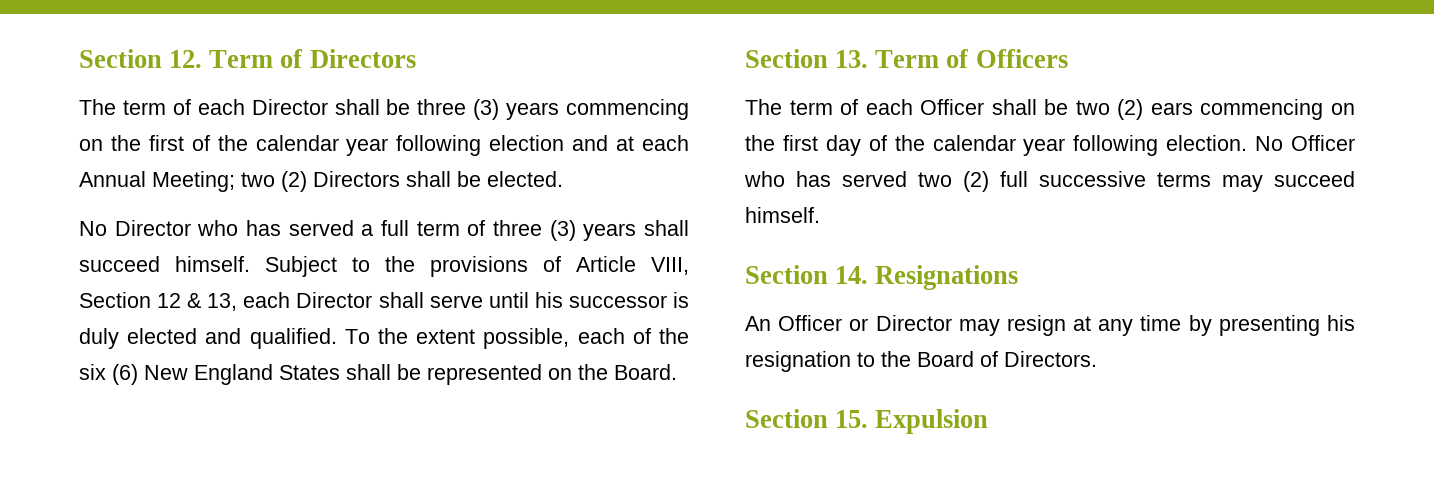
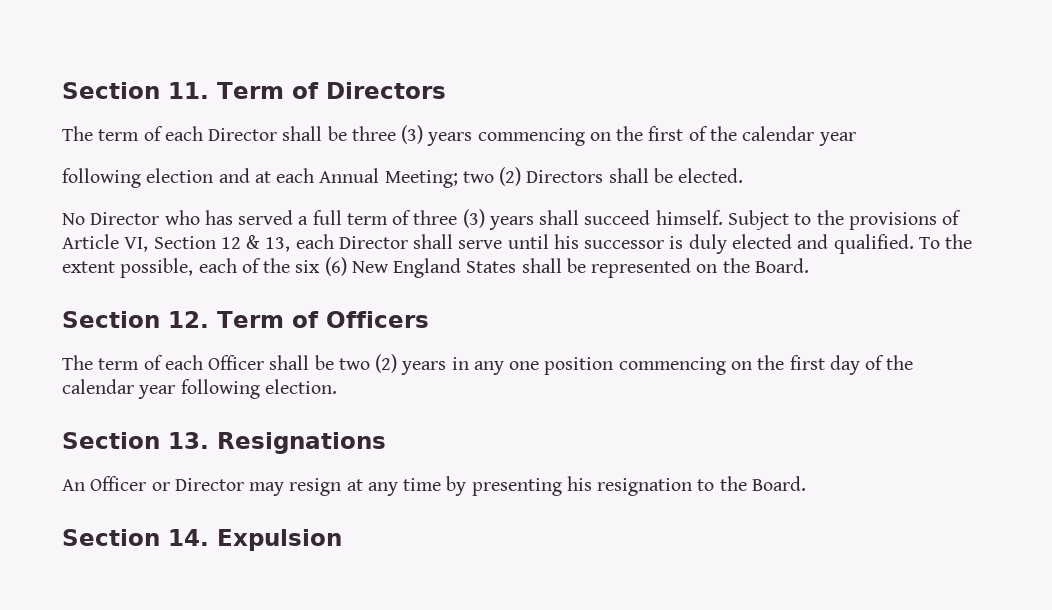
[79,49,203,68] Section 12. -> [62,82,209,99] Section 11.
(389, 147) none -> (856, 139) //
[651,257,689,275] VIII, -> [124,237,149,252] VI,
[835,50,869,68] 13. -> [168,311,209,328] 12.
[1150,102,1193,115] ears -> [401,357,614,375] years in any one position
[1255,135,1355,151] [744,171,1355,192] [745,207,820,223] [745,265,869,284] No Officer who has served two (2) full successive terms may succeed himself. // Section 14. -> [62,432,209,449] // Section 13.
[917,351,1097,367] [745,409,869,428] Board of Directors. // Section 15. -> [751,476,806,491] [62,529,209,546] Board. // Section 14.

